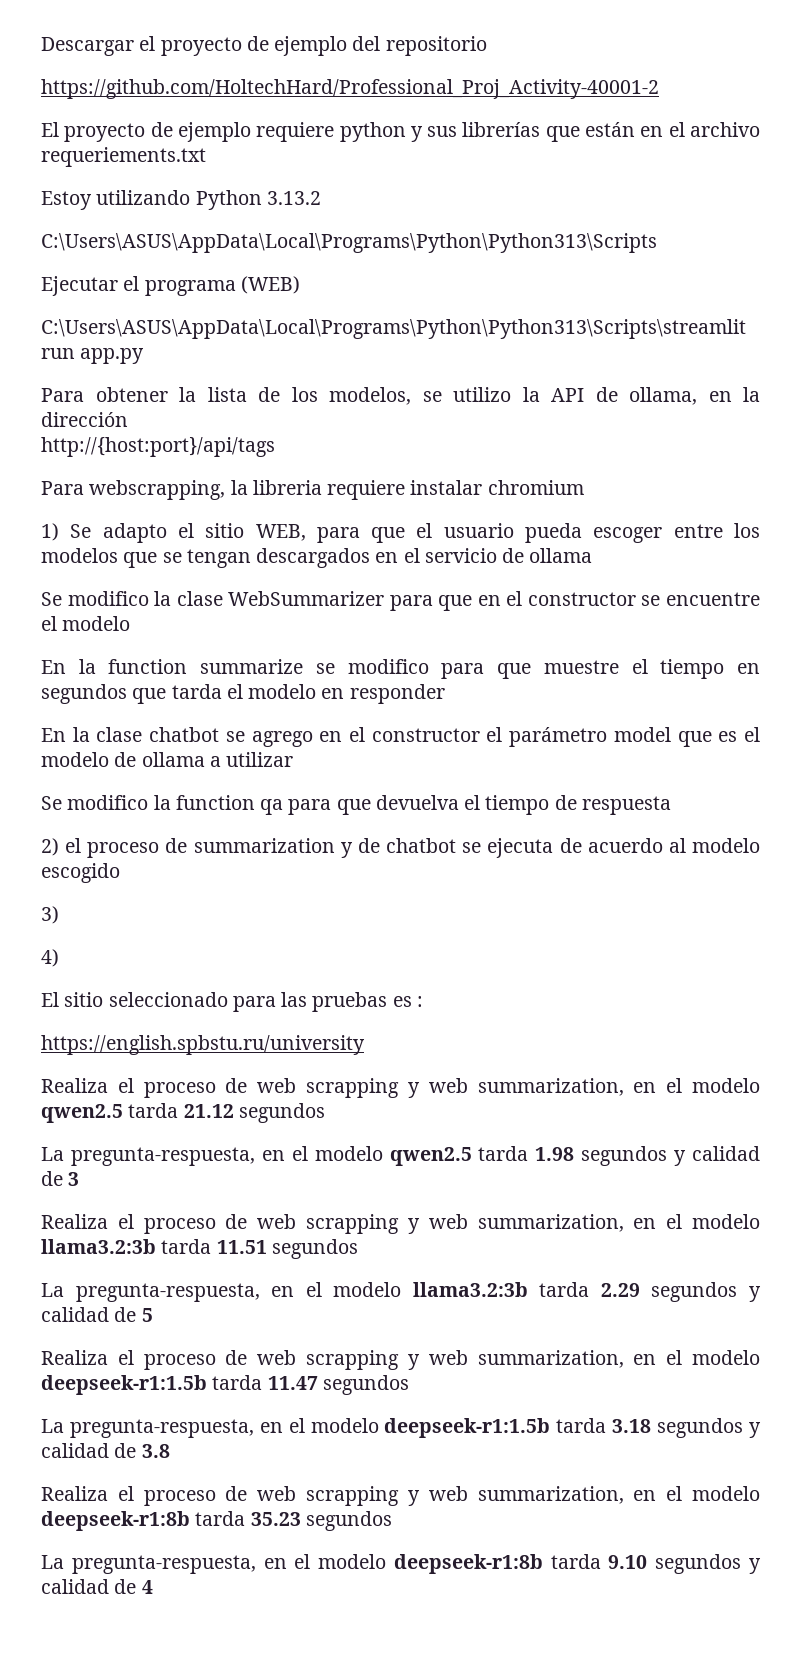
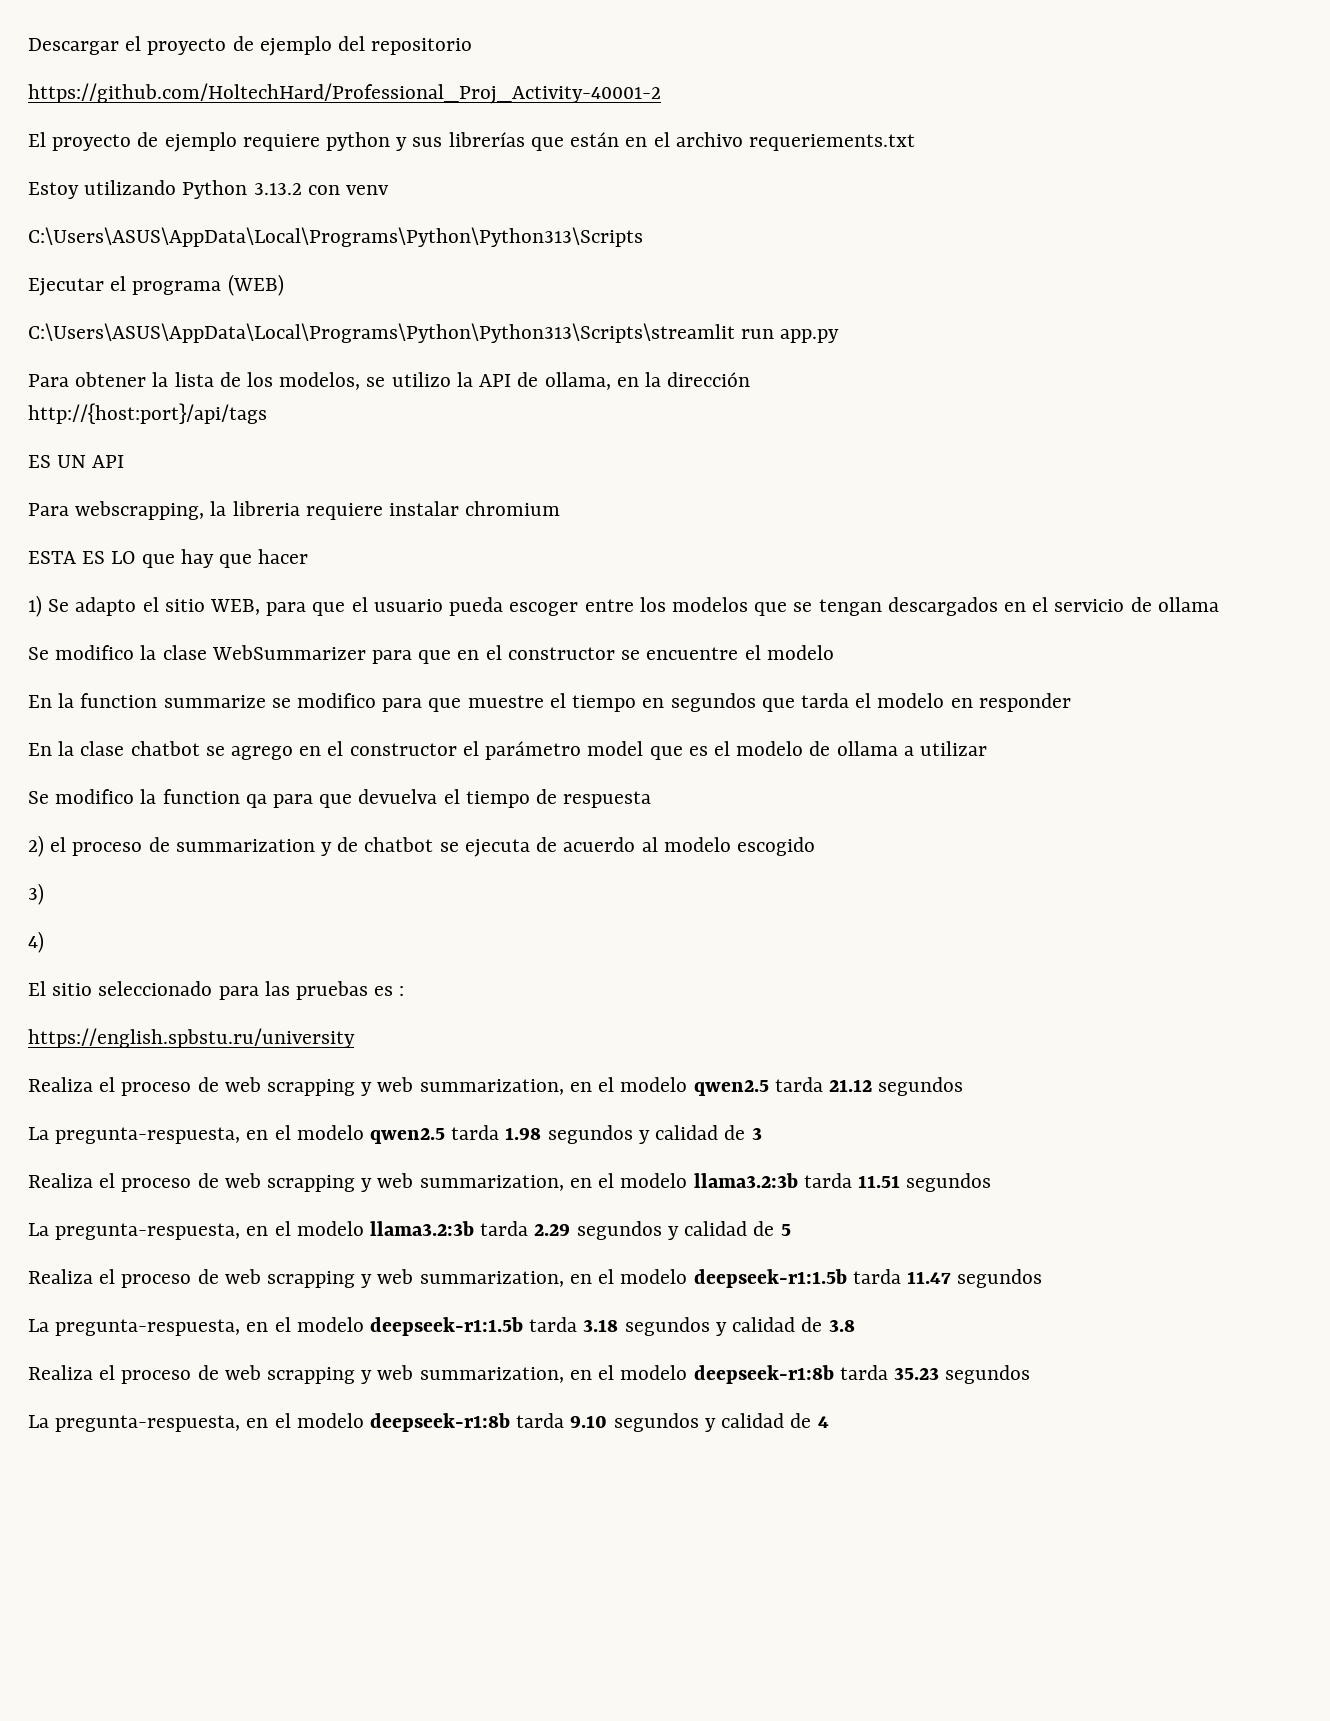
(321, 198) none -> [307,185,390,195] con venv
(275, 447) none -> [28,455,125,468] // ES UN API
(584, 487) none -> [28,549,309,568] // ESTA ES LO que hay que hacer

